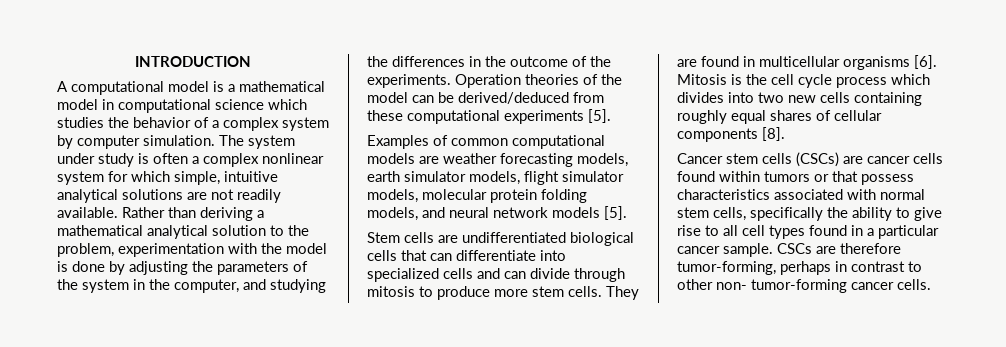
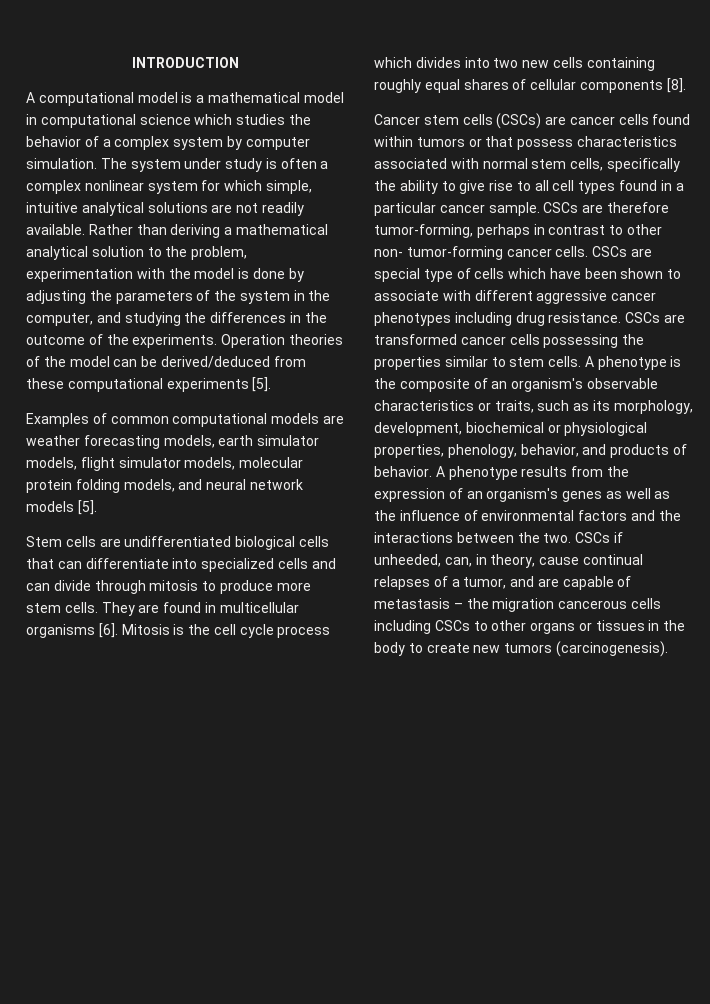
(931, 284) none -> [592,246,652,257] [374,268,682,282] [374,290,657,304] [374,312,685,326] [374,334,645,348] [374,356,682,370] [374,378,658,392] [374,400,693,414] [374,422,648,436] [374,444,687,458] [374,466,629,480] [374,488,671,502] [374,510,681,521] [374,532,623,543] [374,554,643,568] [374,576,632,590] [374,598,661,612] [374,620,686,634] [374,641,668,657] CSCs are special type of cells which have been shown to associate with different aggressive cancer phenotypes including drug resistance. CSCs are transformed cancer cells possessing the properties similar to stem cells. A phenotype is the composite of an organism's observable characteristics or traits, such as its morphology, development, biochemical or physiological properties, phenology, behavior, and products of behavior. A phenotype results from the expression of an organism's genes as well as the influence of environmental factors and the interactions between the two. CSCs if unheeded, can, in theory, cause continual relapses of a tumor, and are capable of metastasis – the migration cancerous cells including CSCs to other organs or tissues in the body to create new tumors (carcinogenesis).

